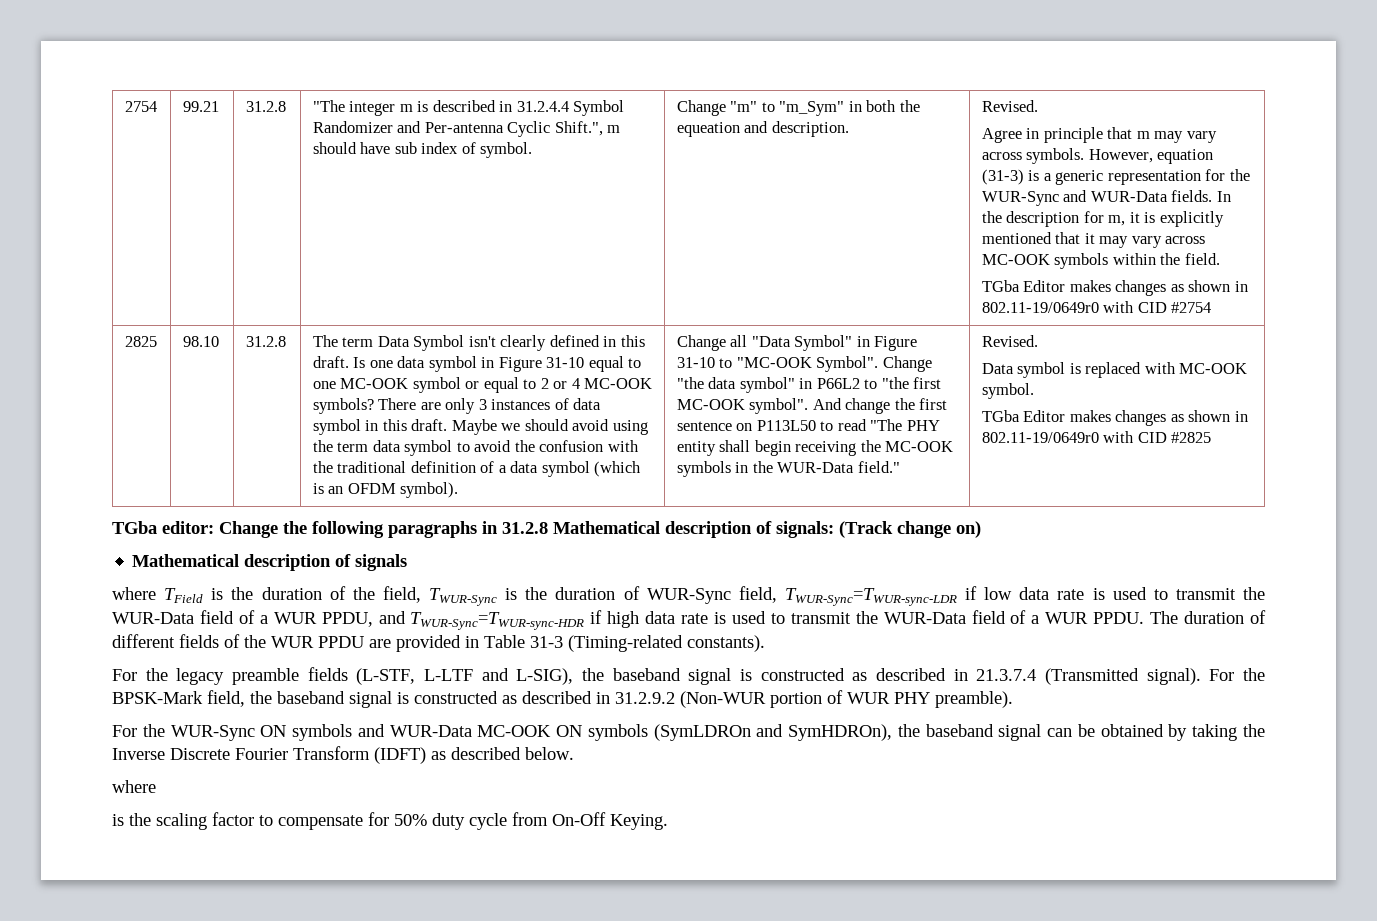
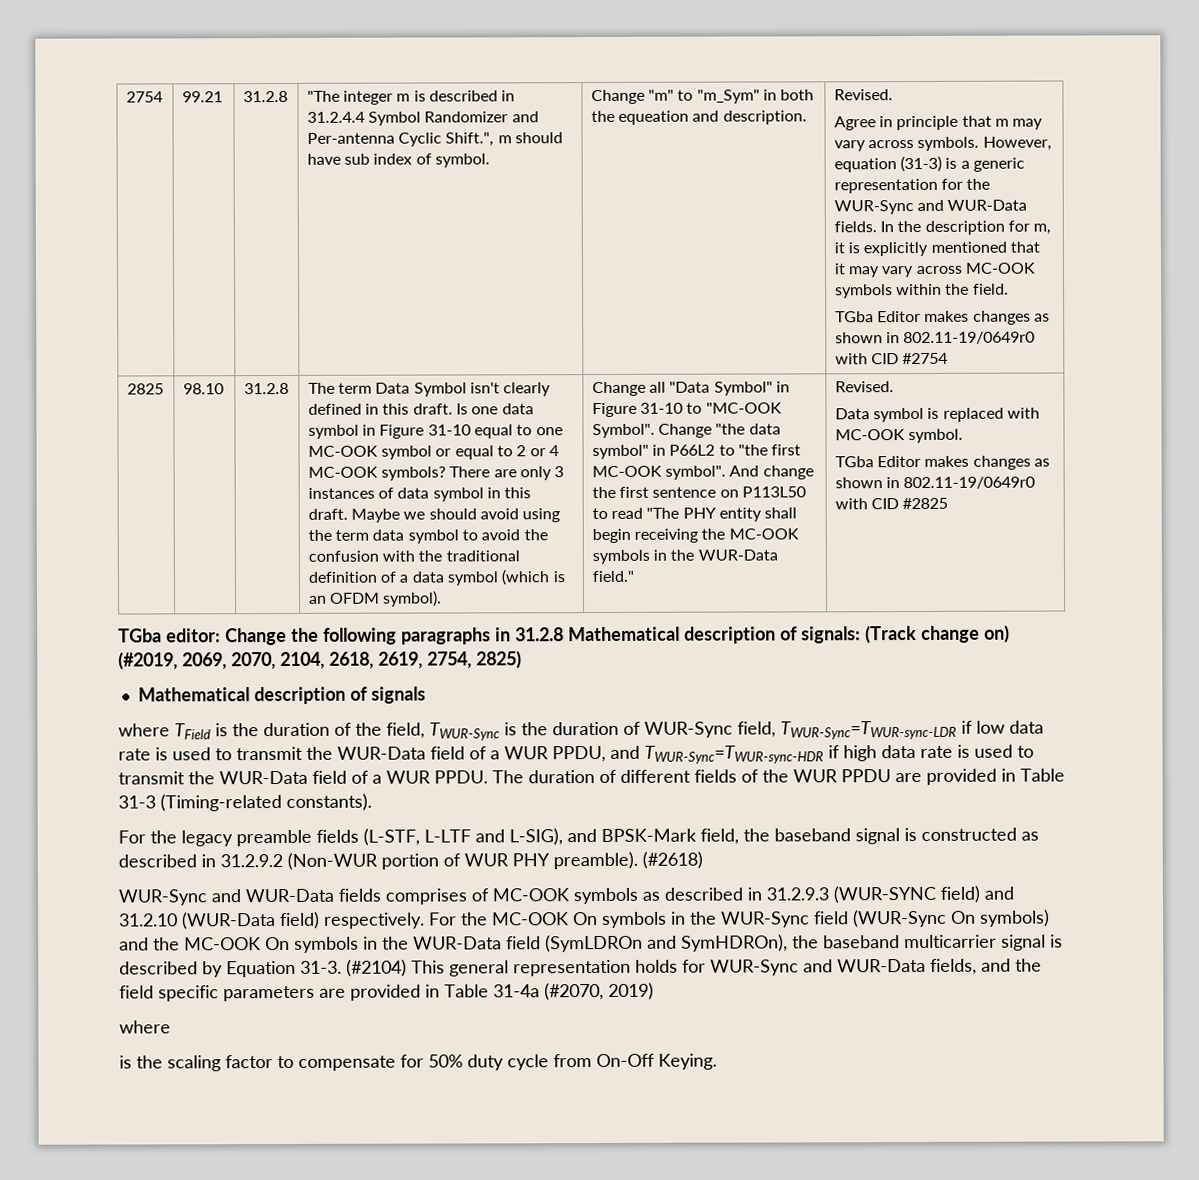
(981, 529) none -> [118,650,522,670] (#2019, 2069, 2070, 2104, 2618, 2619, 2754, 2825)
[582,668,1265,685] the baseband signal is constructed as described in 21.3.7.4 (Transmitted signal). For the -> [567,829,597,843] and
[112,724,648,741] // For the WUR-Sync ON symbols and WUR-Data MC-OOK ON symbols -> [642,851,703,869] [118,885,1014,906] [119,909,1050,930] [119,936,541,953] (#2618) // WUR-Sync and WUR-Data fields comprises of MC-OOK symbols as described in 31.2.9.3 (WUR-SYNC field) and 31.2.10 (WUR-Data field) respectively. For the MC-OOK On symbols in the WUR-Sync field (WUR-Sync On symbols) and the MC-OOK On symbols in the WUR-Data field
[998,724,1266,741] [112,746,574,764] signal can be obtained by taking the Inverse Discrete Fourier Transform (IDFT) as described below. -> [904,934,1063,951] [119,958,1042,978] [119,982,654,1002] multicarrier signal is described by Equation 31-3. (#2104) This general representation holds for WUR-Sync and WUR-Data fields, and the field specific parameters are provided in Table 31-4a (#2070, 2019)

